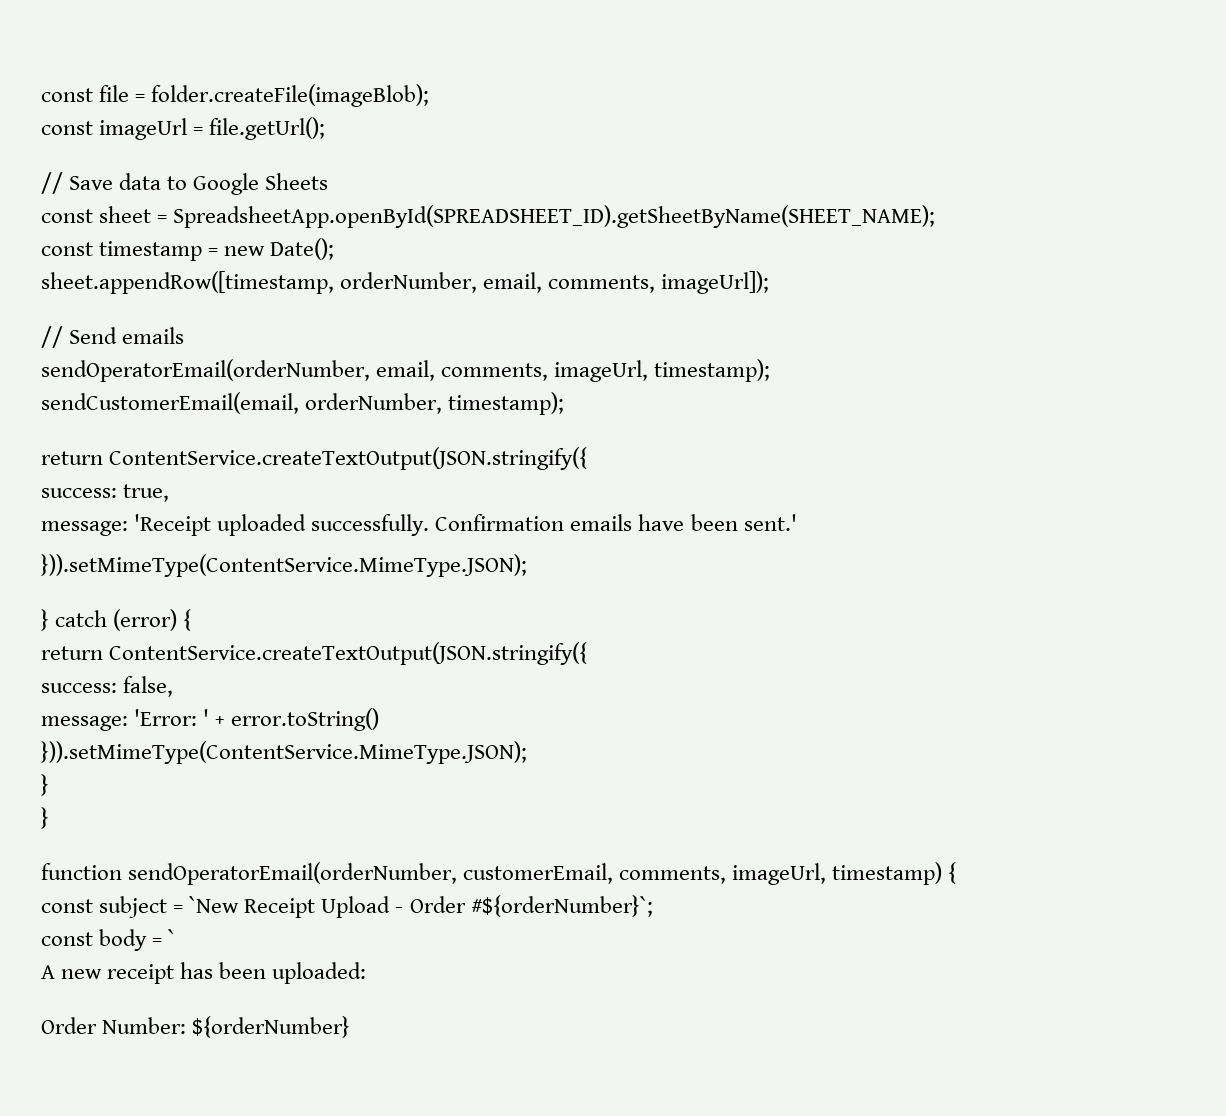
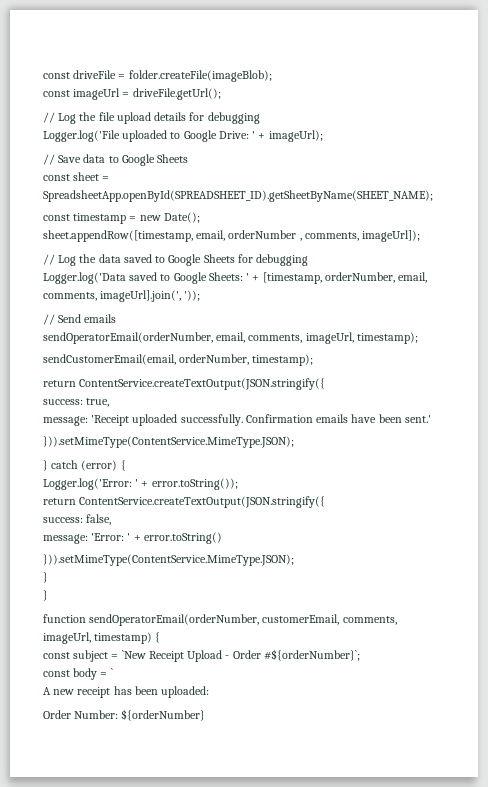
[41,85,130,102] const file -> [43,70,117,79] const driveFile
[209,117,326,140] file.getUrl(); -> [132,88,221,100] [43,112,260,124] [43,130,323,142] driveFile.getUrl(); // // Log the file upload details for debugging // Logger.log('File uploaded to Google Drive: ' + imageUrl);
(334, 282) none -> [196,230,421,242] [43,254,309,266] [43,272,322,284] email, orderNumber , comments, imageUrl]); // // Log the data saved to Google Sheets for debugging // Logger.log('Data saved to Google Sheets: ' + [timestamp,
[661,271,770,294] imageUrl]); -> [100,290,201,302] imageUrl].join(', '));
(192, 620) none -> [43,478,238,490] // Logger.log('Error: ' + error.toString());

